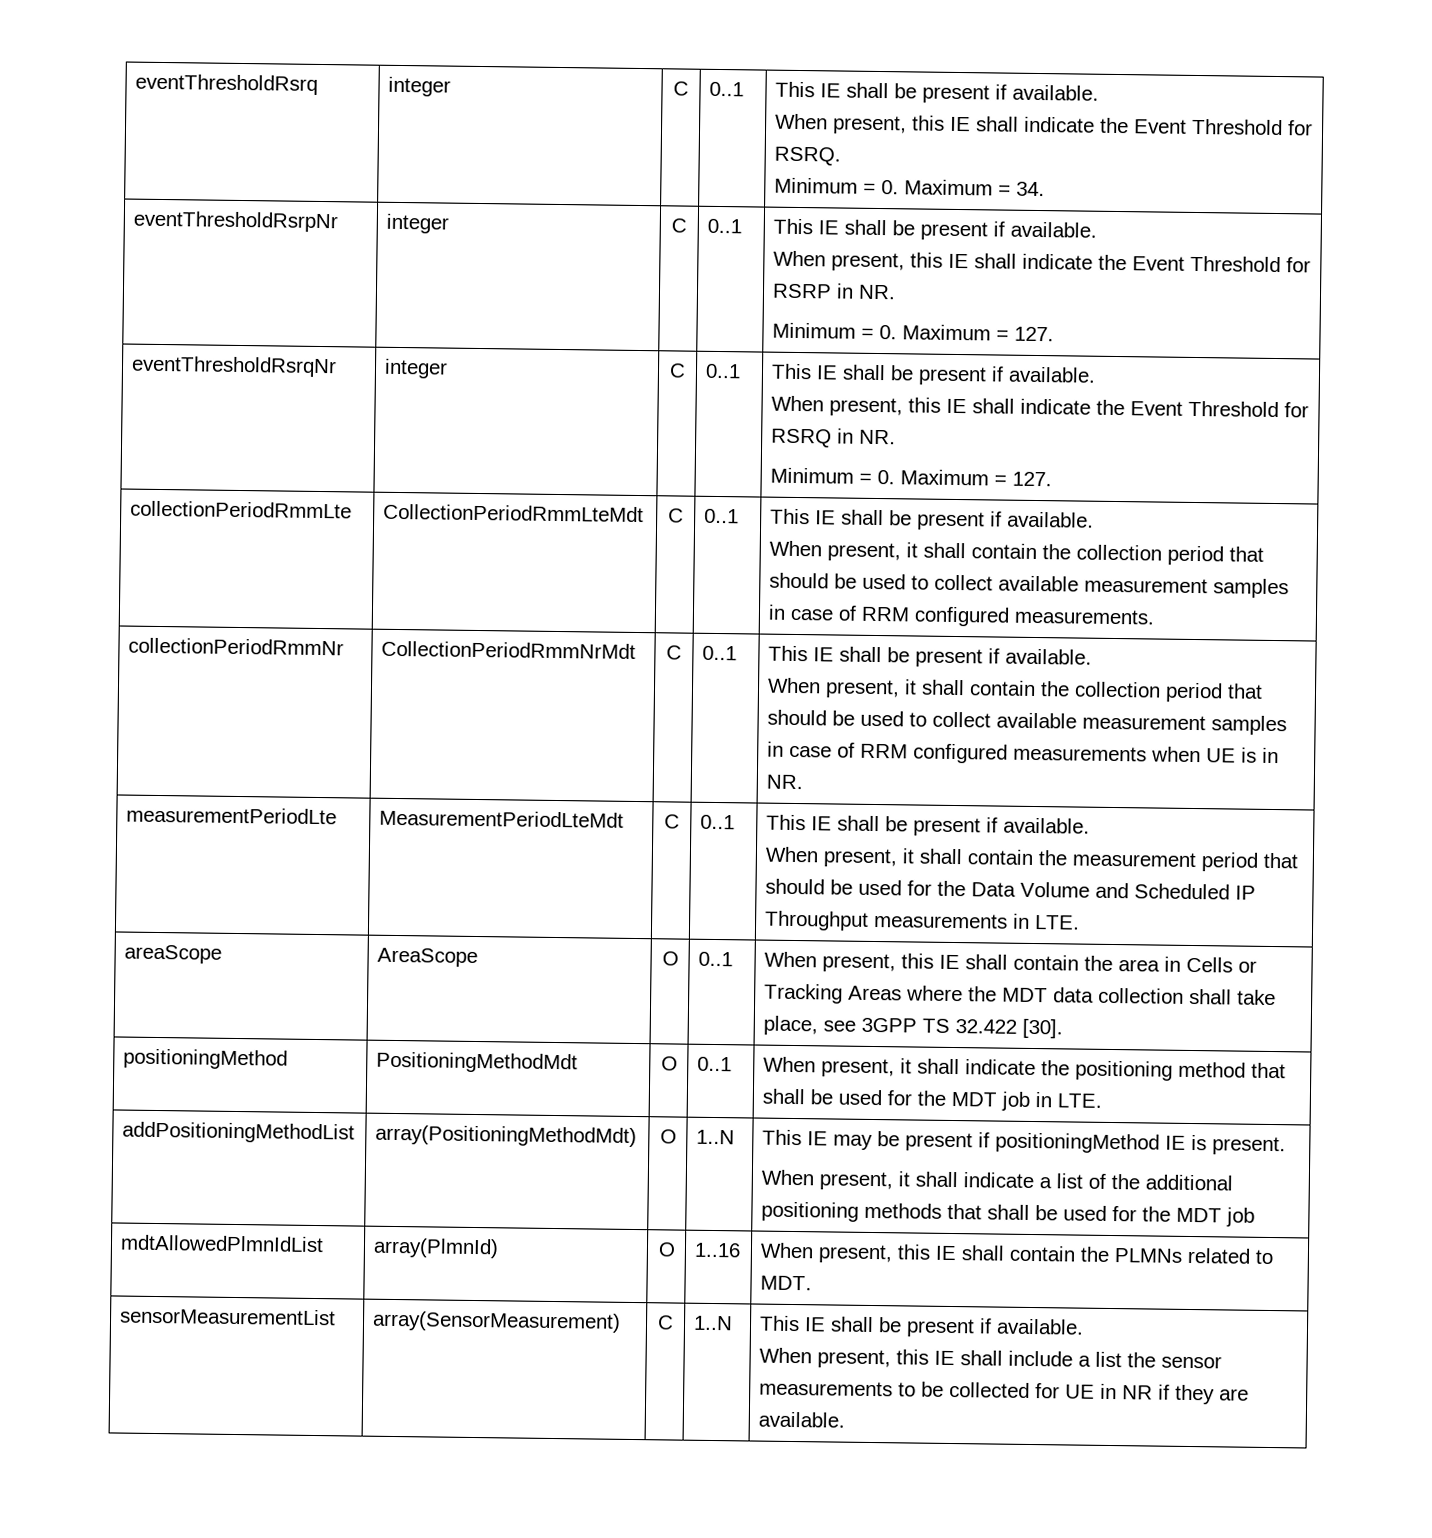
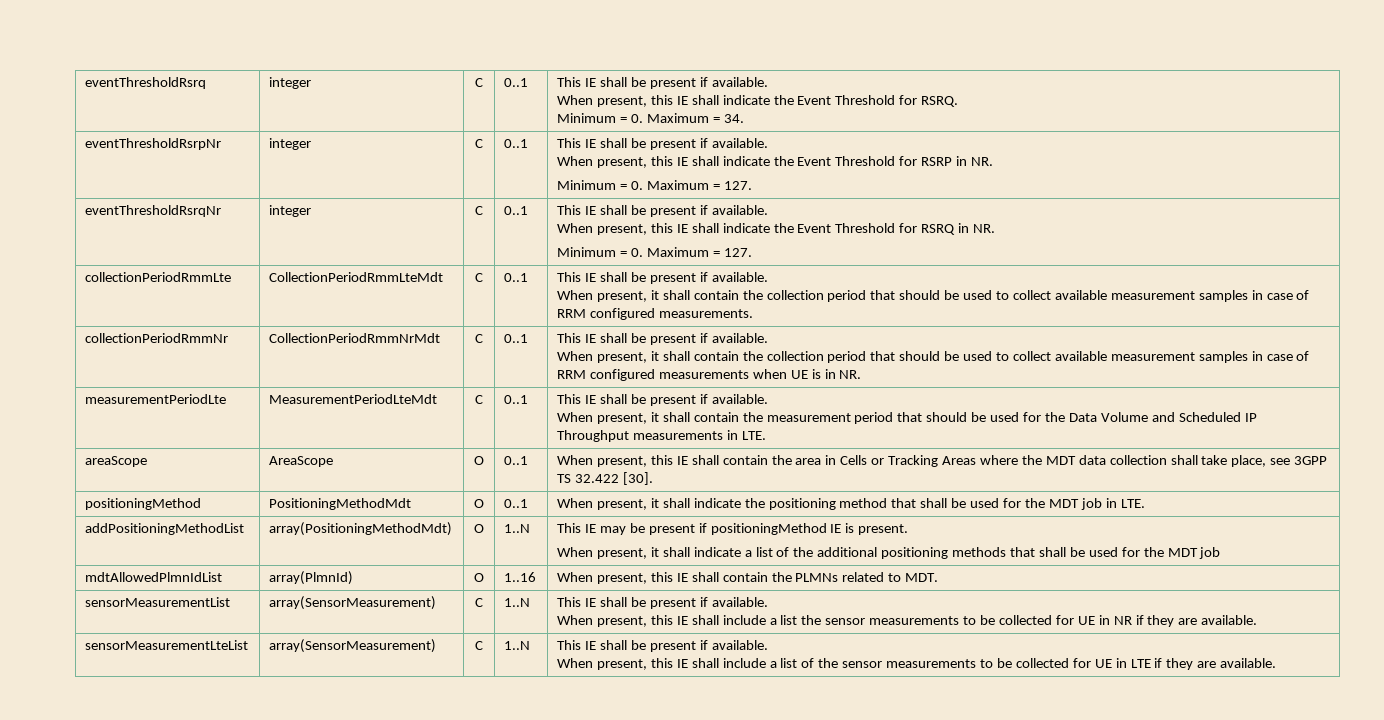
(846, 1419) none -> [85,640,249,650] [269,639,437,653] [475,641,483,650] [504,641,531,650] [557,640,768,652] [557,658,1277,670] // sensorMeasurementLteList | array(SensorMeasurement) | C | 1..N | This IE shall be present if available. // When present, this IE shall include a list of the sensor measurements to be collected for UE in LTE if they are available.

